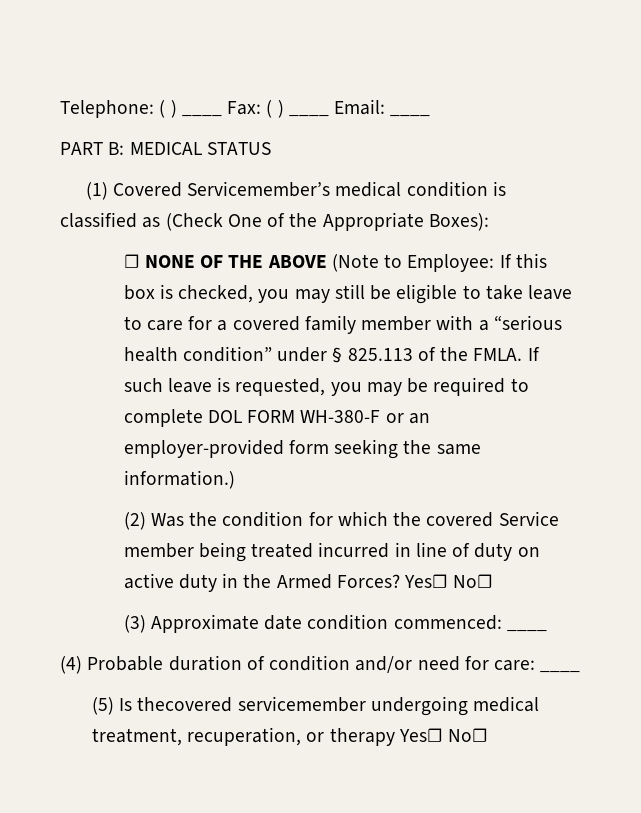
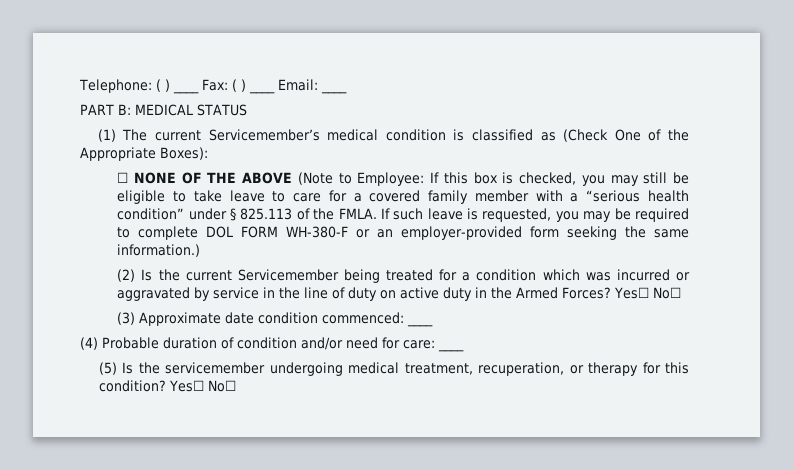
[112,182,182,197] Covered -> [122,129,201,141] The current
[150,511,559,527] [123,542,411,562] Was the condition for which the covered Service member being treated incurred in -> [141,269,690,283] [117,287,301,301] Is the current Servicemember being treated for a condition which was incurred or aggravated by service in the
[137,697,233,712] thecovered -> [138,362,160,374] the
(395, 737) none -> [642,362,689,374] [98,380,166,392] for this condition?

